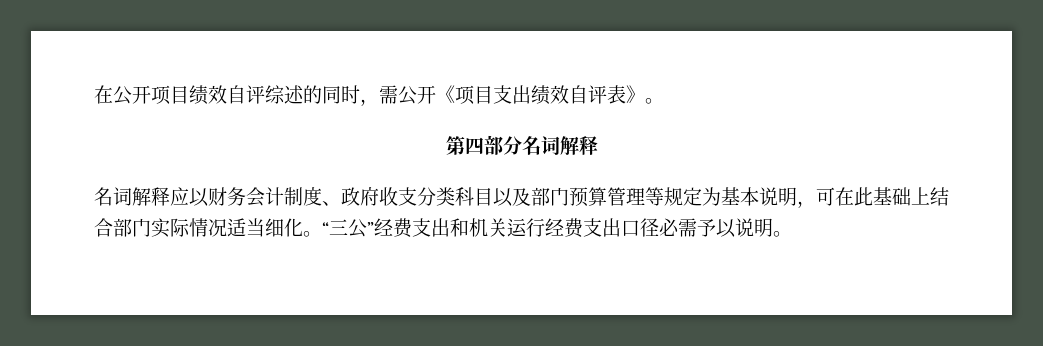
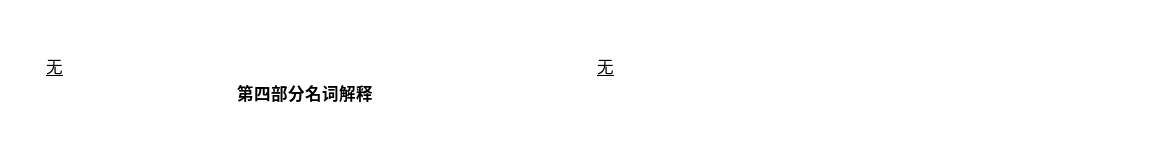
[94,85,664,106] [445,135,598,155] [94,187,949,208] [94,218,792,238] 在公开项目绩效自评综述的同时，需公开《项目支出绩效自评表》。 // 第四部分名词解释 // 名词解释应以财务会计制度、政府收支分类科目以及部门预算管理等规定为基本说明，可在此基础上结合部门实际情况适当细化。“三公”经费支出和机关运行经费支出口径必需予以说明。 -> [46,59,63,75] [237,84,373,103] [597,59,614,75] 无 // 第四部分名词解释 // 无

